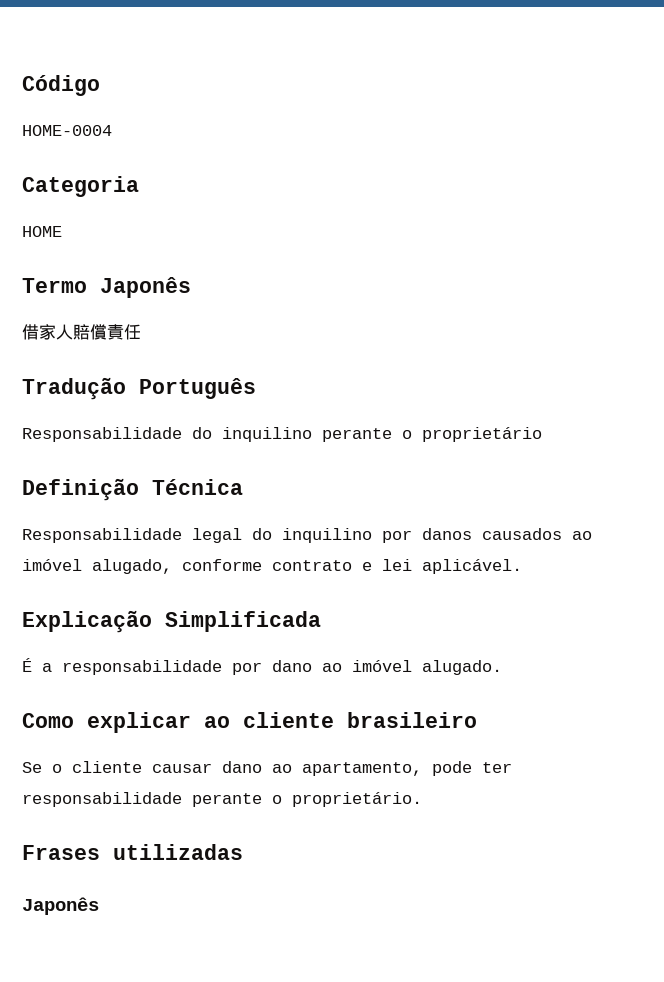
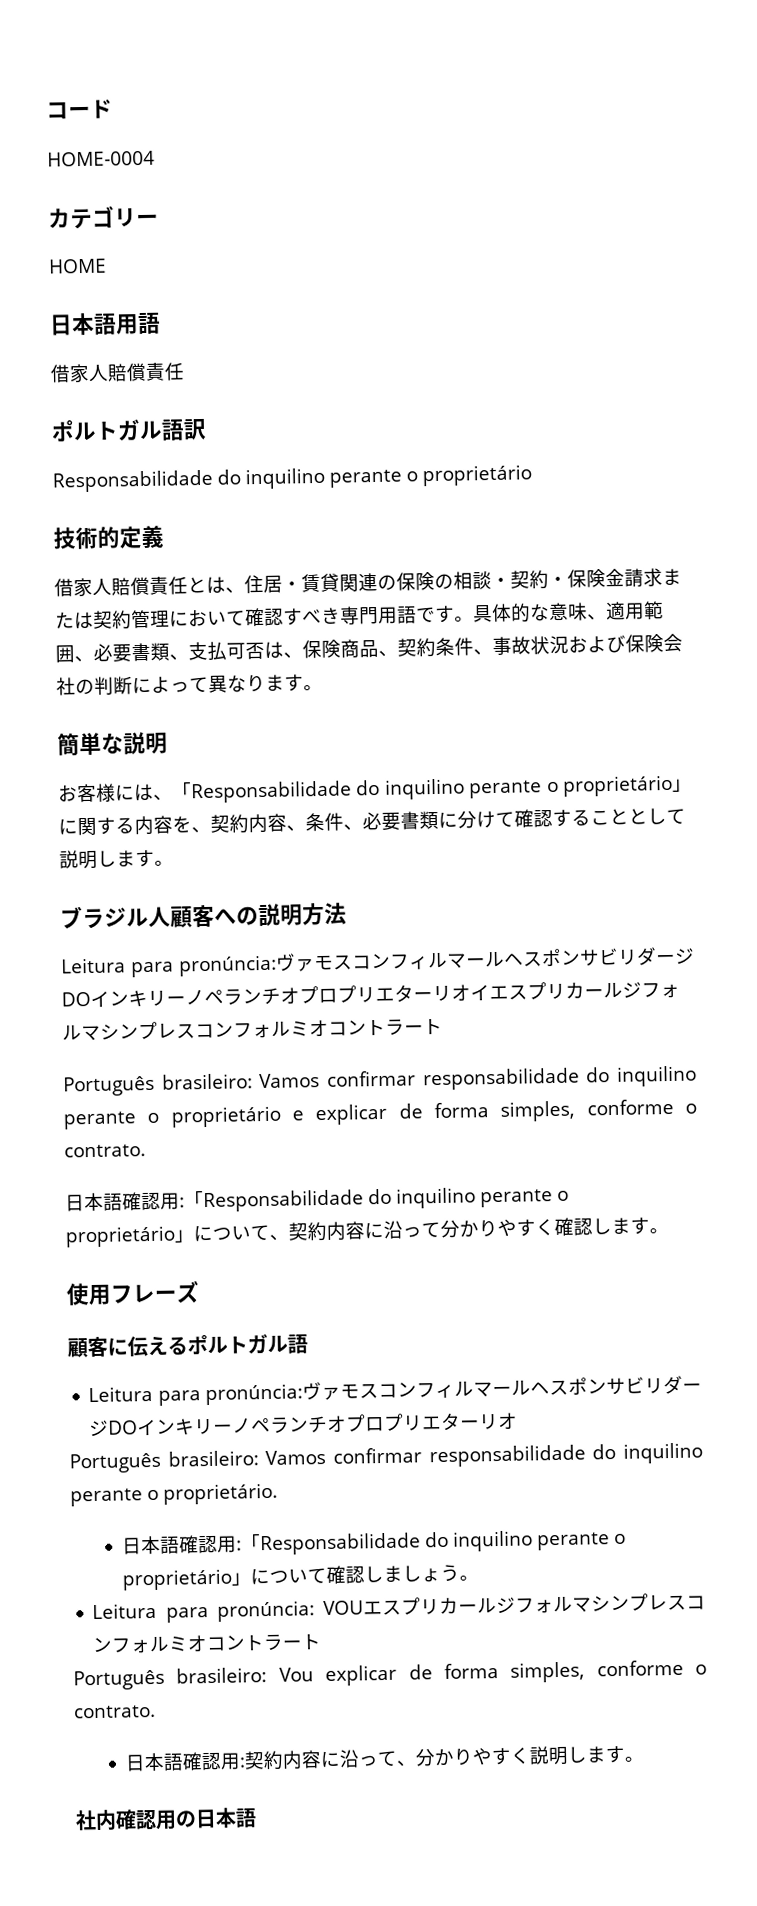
[22,75,100,96] Código -> [46,99,113,120] コード
[22,176,139,197] Categoria -> [48,205,159,230] カテゴリー
[22,277,191,298] Termo Japonês -> [49,312,161,336] 日本語用語
[22,377,256,400] Tradução Português -> [51,418,207,442] ポルトガル語訳
[22,478,243,501] [22,528,592,543] [22,559,522,574] [22,610,321,633] [22,658,502,675] [22,712,477,733] [22,761,512,776] [22,792,422,807] [22,844,243,860] [22,897,99,915] Definição Técnica // Responsabilidade legal do inquilino por danos causados ao imóvel alugado, conforme contrato e lei aplicável. // Explicação Simplificada // É a responsabilidade por dano ao imóvel alugado. // Como explicar ao cliente brasileiro // Se o cliente causar dano ao apartamento, pode ter responsabilidade perante o proprietário. // Frases utilizadas // Japonês -> [53,525,164,550] [54,568,682,598] [55,601,664,630] [55,633,683,663] [56,674,323,696] [57,731,168,757] [58,774,692,804] [58,808,686,836] [59,849,174,870] [60,902,347,930] [61,947,695,978] [61,981,680,1007] [62,1018,443,1042] [63,1065,697,1097] [63,1098,697,1130] [64,1144,146,1158] [65,1187,569,1213] [65,1217,669,1248] [66,1280,200,1306] [67,1333,308,1358] [88,1375,702,1406] [89,1412,519,1437] [69,1442,703,1474] [70,1482,278,1507] [122,1530,627,1556] [122,1564,480,1591] [92,1593,706,1623] [92,1633,323,1654] [73,1659,707,1691] [73,1704,156,1719] [125,1745,646,1772] [75,1807,257,1832] 技術的定義 // 借家人賠償責任とは、住居・賃貸関連の保険の相談・契約・保険金請求または契約管理において確認すべき専門用語です。具体的な意味、適用範囲、必要書類、支払可否は、保険商品、契約条件、事故状況および保険会社の判断によって異なります。 // 簡単な説明 // お客様には、「Responsabilidade do inquilino perante o proprietário」に関する内容を、契約内容、条件、必要書類に分けて確認することとして説明します。 // ブラジル人顧客への説明方法 // Leitura para pronúncia:ヴァモスコンフィルマールヘスポンサビリダージDOインキリーノペランチオプロプリエターリオイエスプリカールジフォルマシンプレスコンフォルミオコントラート // Português brasileiro: Vamos confirmar responsabilidade do inquilino perante o proprietário e explicar de forma simples, conforme o contrato. // 日本語確認用:「Responsabilidade do inquilino perante o proprietário」について、契約内容に沿って分かりやすく確認します。 // 使用フレーズ // 顧客に伝えるポルトガル語 // Leitura para pronúncia:ヴァモスコンフィルマールヘスポンサビリダージDOインキリーノペランチオプロプリエターリオ // Português brasileiro: Vamos confirmar responsabilidade do inquilino perante o proprietário. // 日本語確認用:「Responsabilidade do inquilino perante o proprietário」について確認しましょう。 // Leitura para pronúncia: VOUエスプリカールジフォルマシンプレスコンフォルミオコントラート // Português brasileiro: Vou explicar de forma simples, conforme o contrato. // 日本語確認用:契約内容に沿って、分かりやすく説明します。 // 社内確認用の日本語

